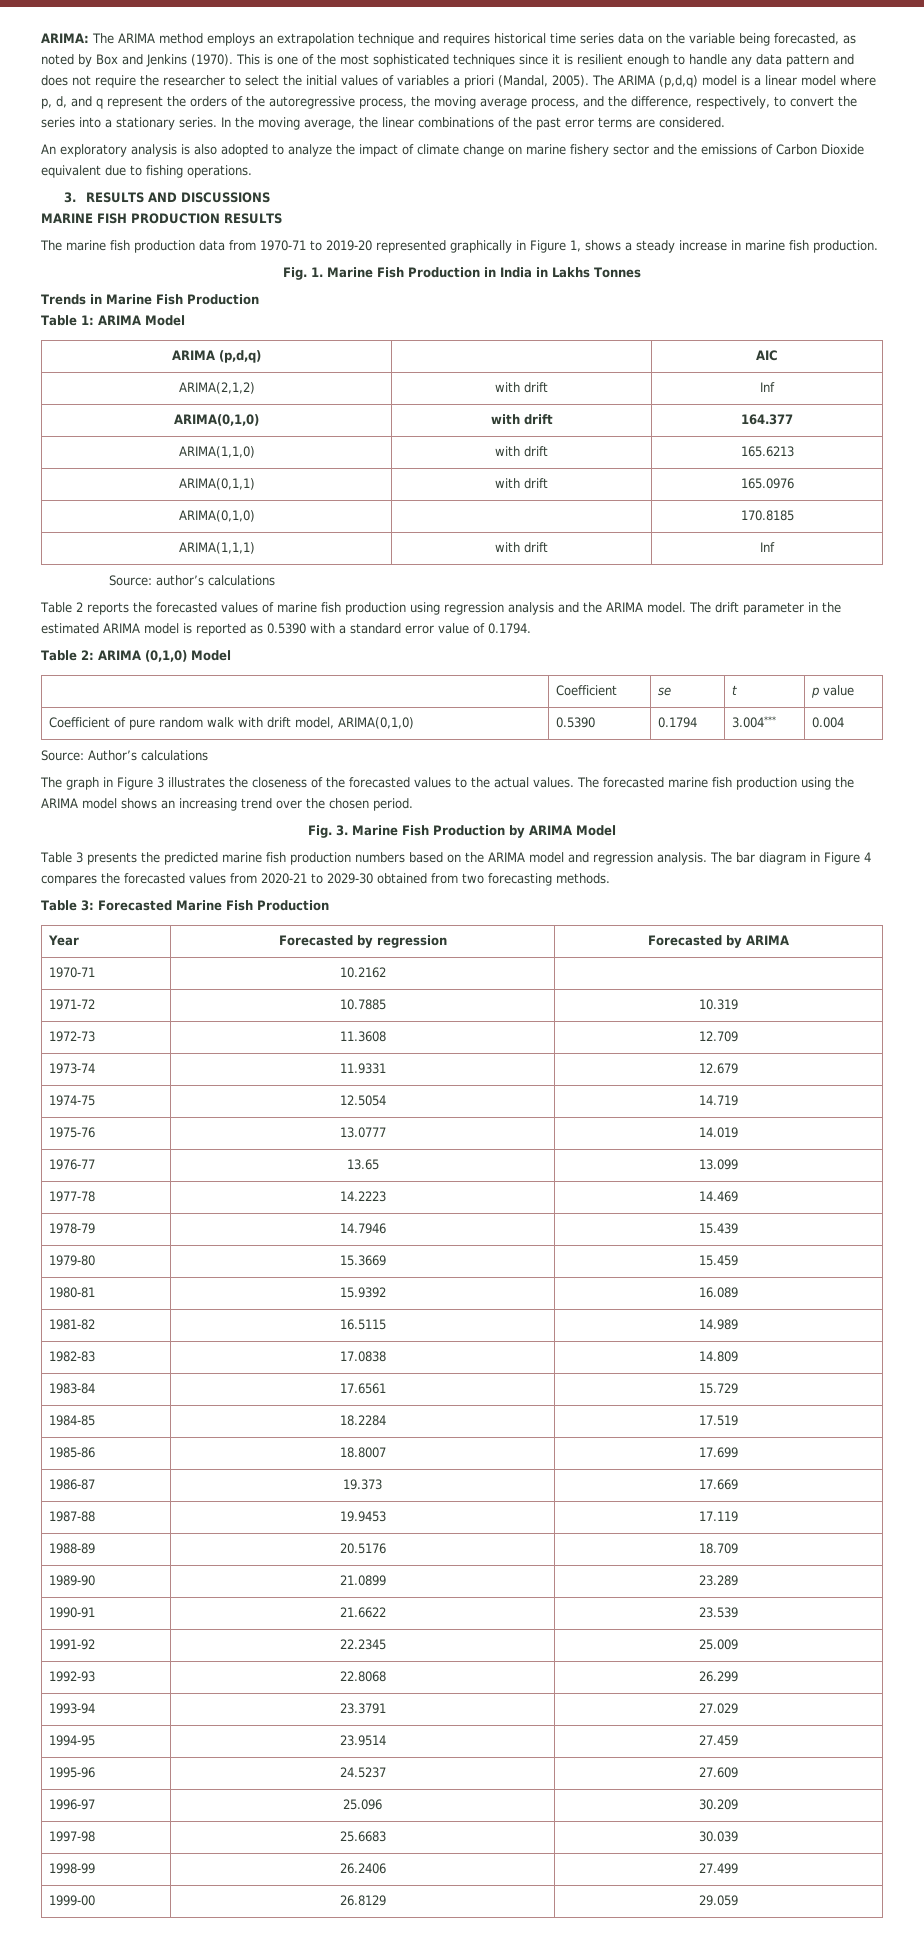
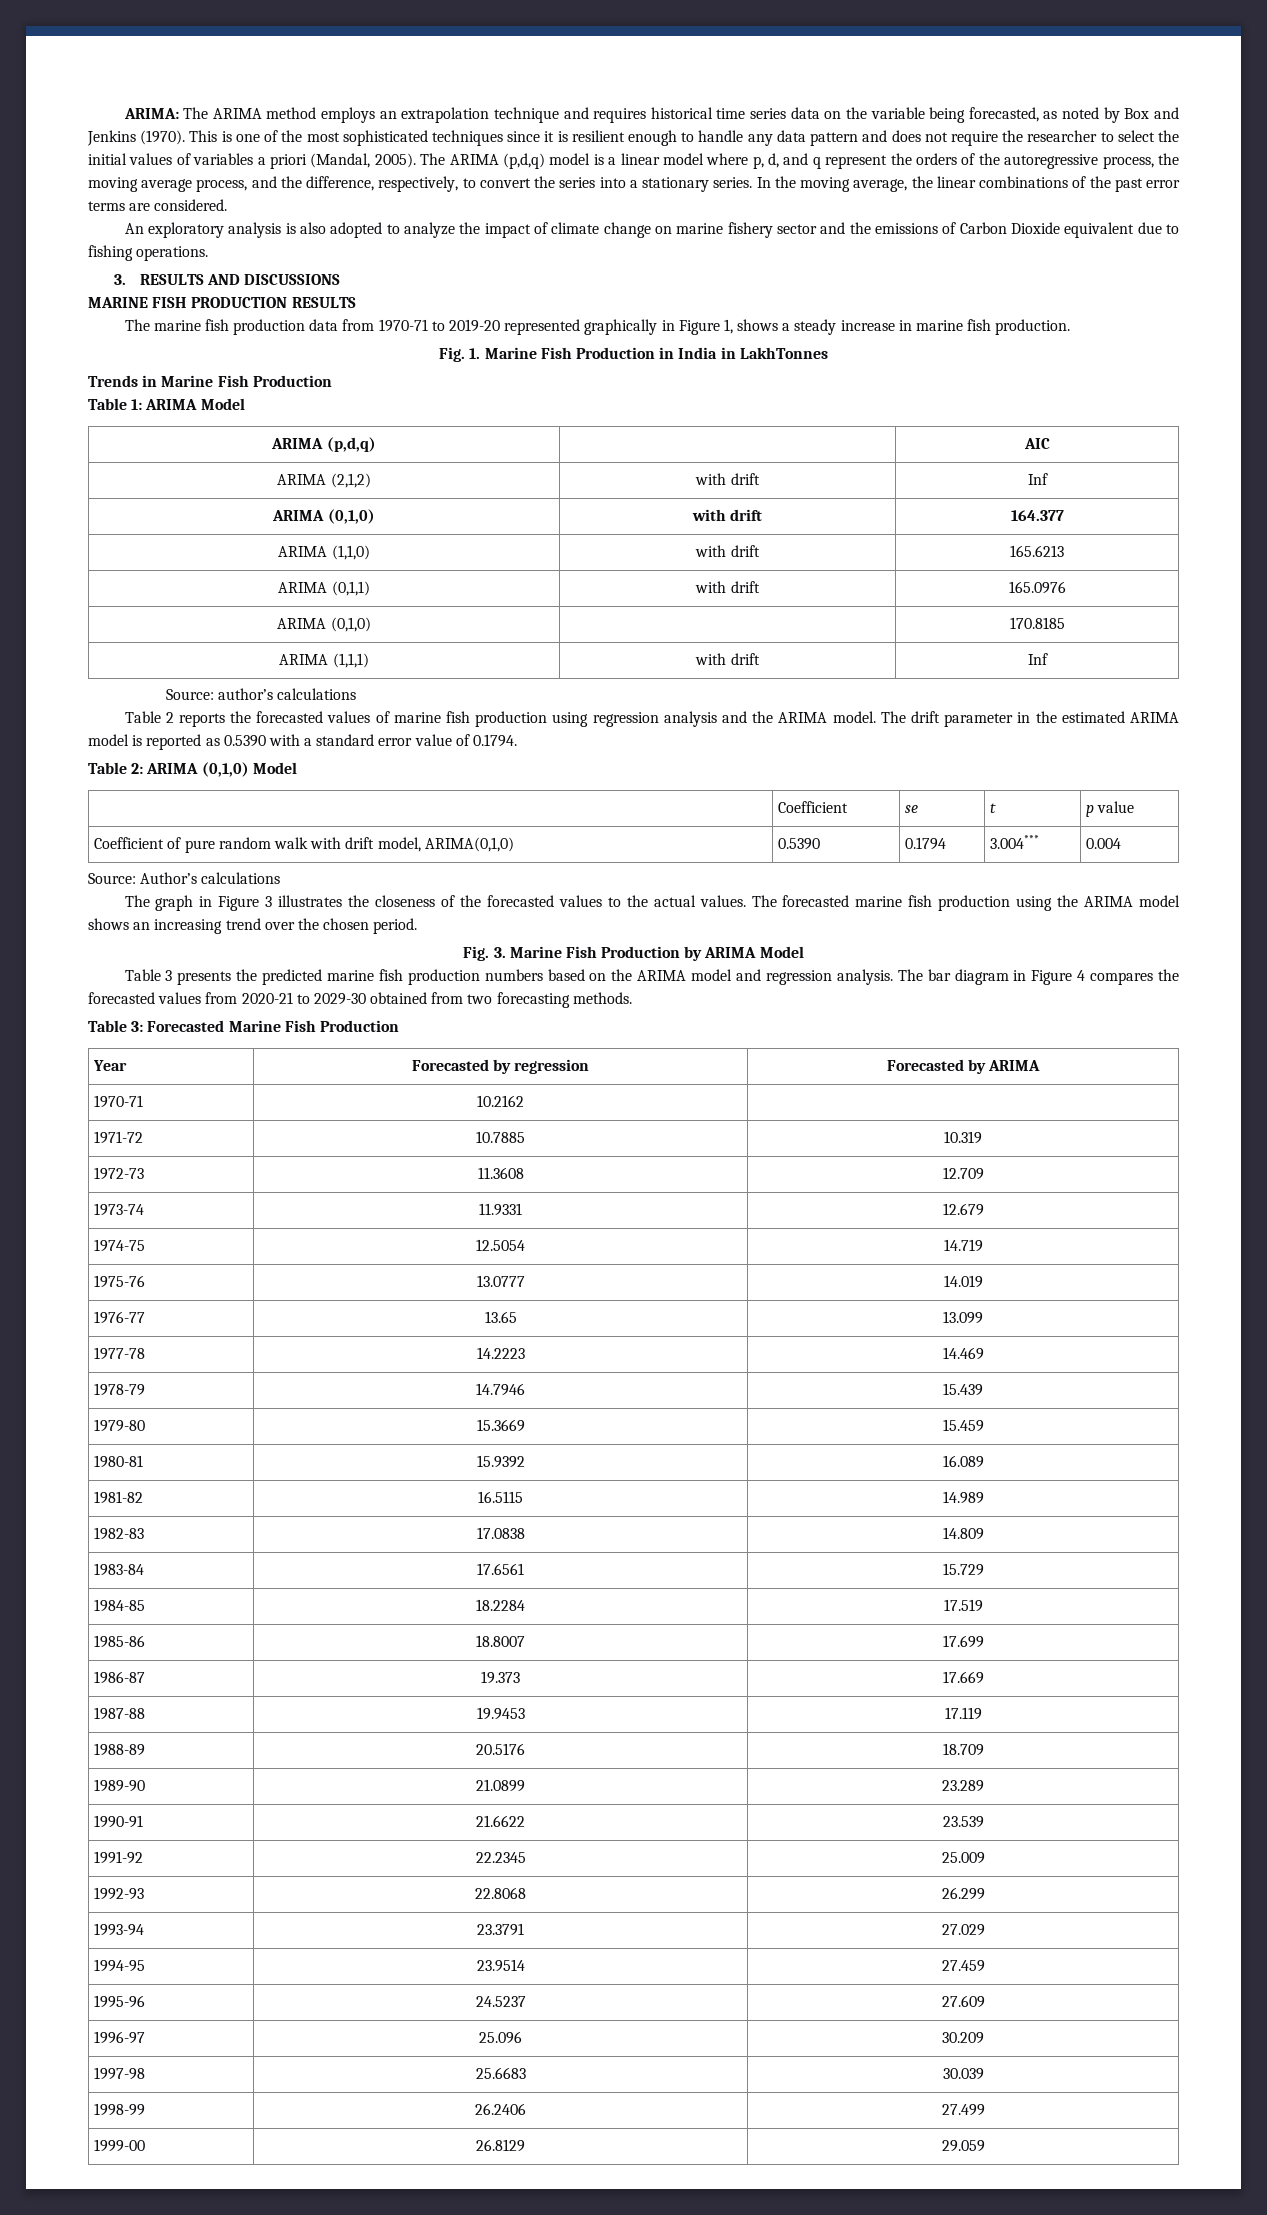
[552,267,642,278] Lakhs Tonnes -> [739,347,828,359] LakhTonnes
[178,382,255,394] [495,382,548,393] [760,382,775,392] [174,414,259,426] ARIMA(2,1,2) | with drift | Inf // ARIMA(0,1,0) -> [277,473,371,488] [695,473,760,485] [1027,473,1048,485] [272,509,375,524] ARIMA (2,1,2) | with drift | Inf // ARIMA (0,1,0)
[178,446,255,458] ARIMA(1,1,0) -> [278,545,370,560] ARIMA (1,1,0)
[178,478,255,490] ARIMA(0,1,1) -> [278,581,370,596] ARIMA (0,1,1)
[178,510,255,522] ARIMA(0,1,0) -> [277,617,371,632] ARIMA (0,1,0)
[178,542,255,554] ARIMA(1,1,1) -> [279,653,369,668] ARIMA (1,1,1)

